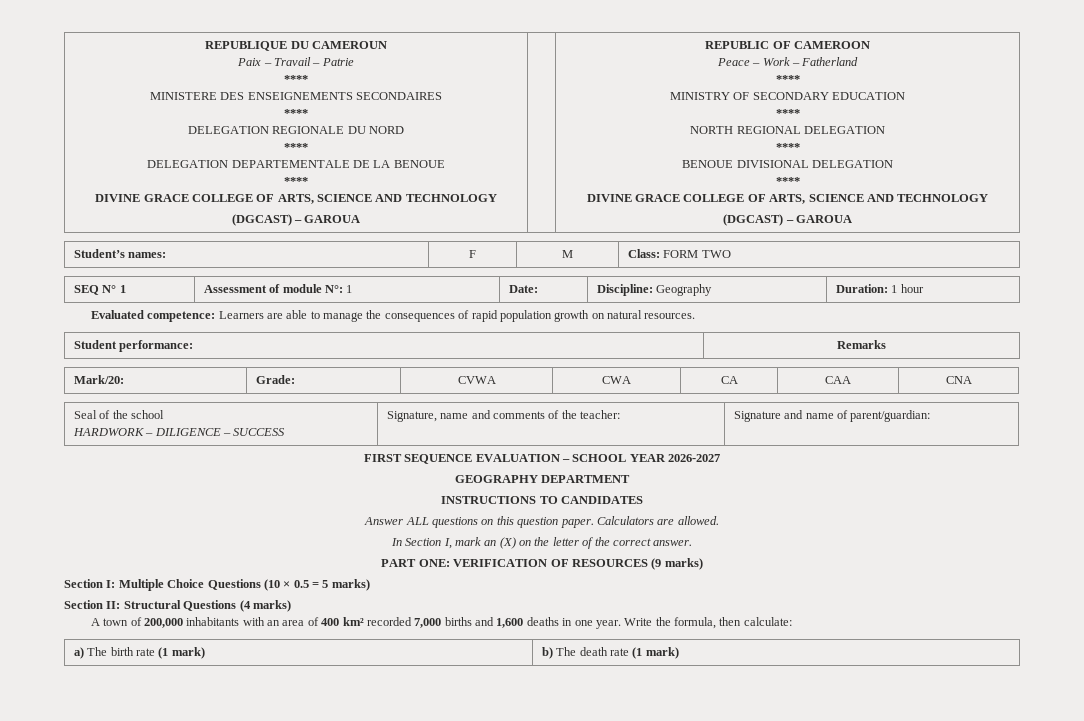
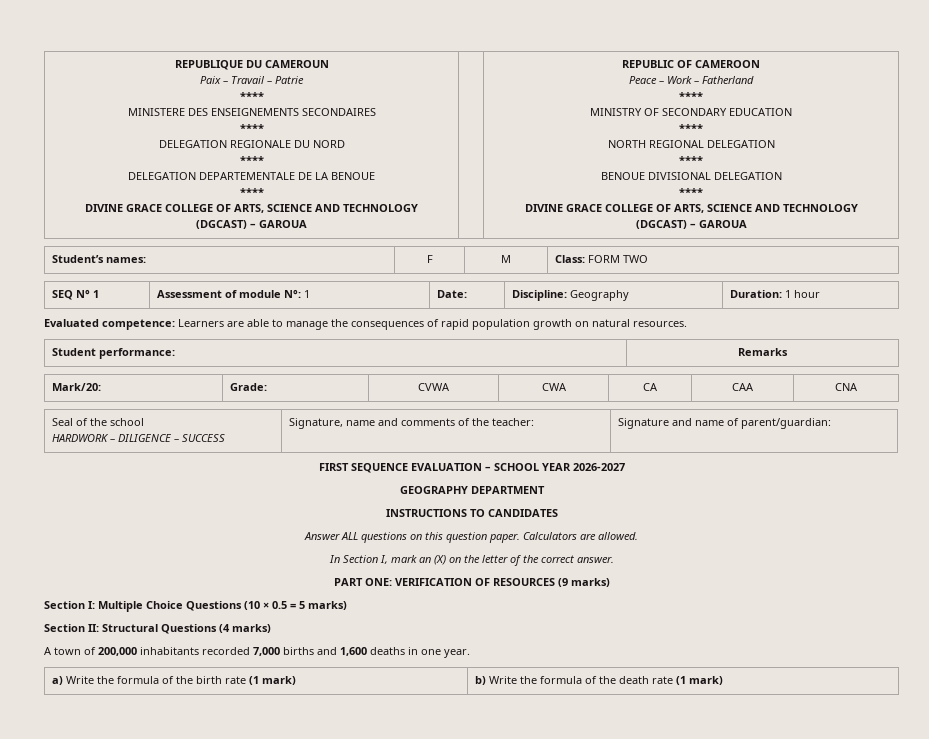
[242,617,364,626] with an area of 400 km² -> (199, 651) none
[624,617,792,629] [73,647,108,659] Write the formula, then calculate: // a) The -> [51,676,193,685] // a) Write the formula of the
[556,647,577,656] The -> [488,676,616,684] Write the formula of the

